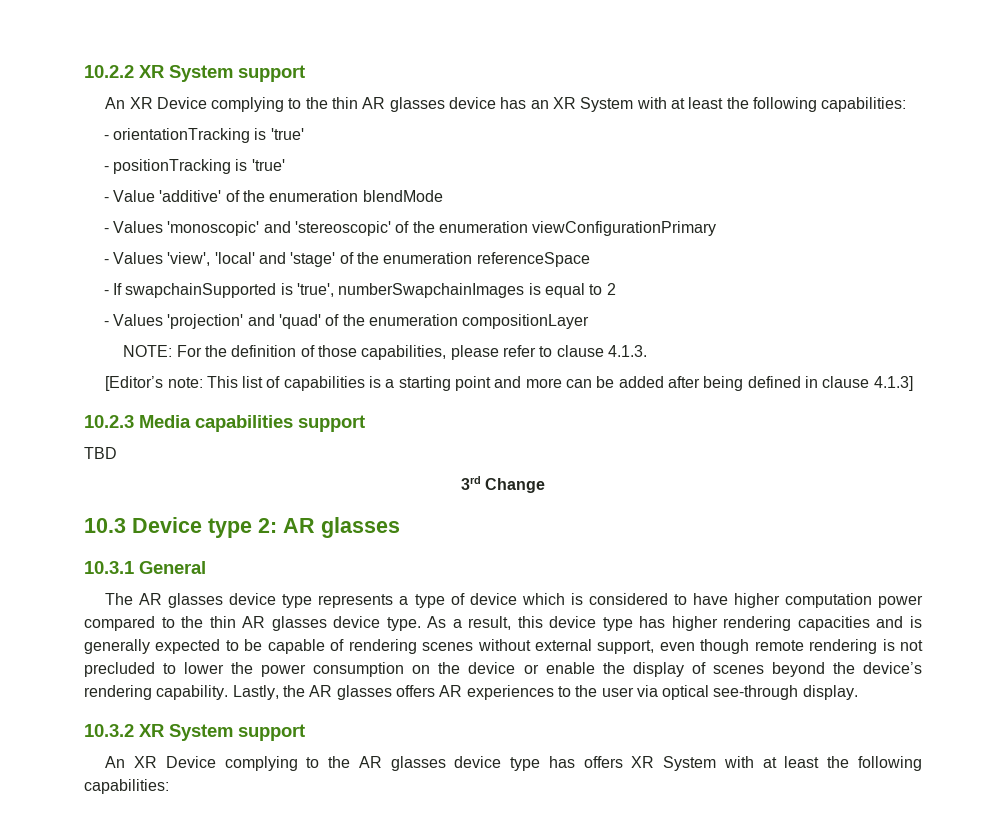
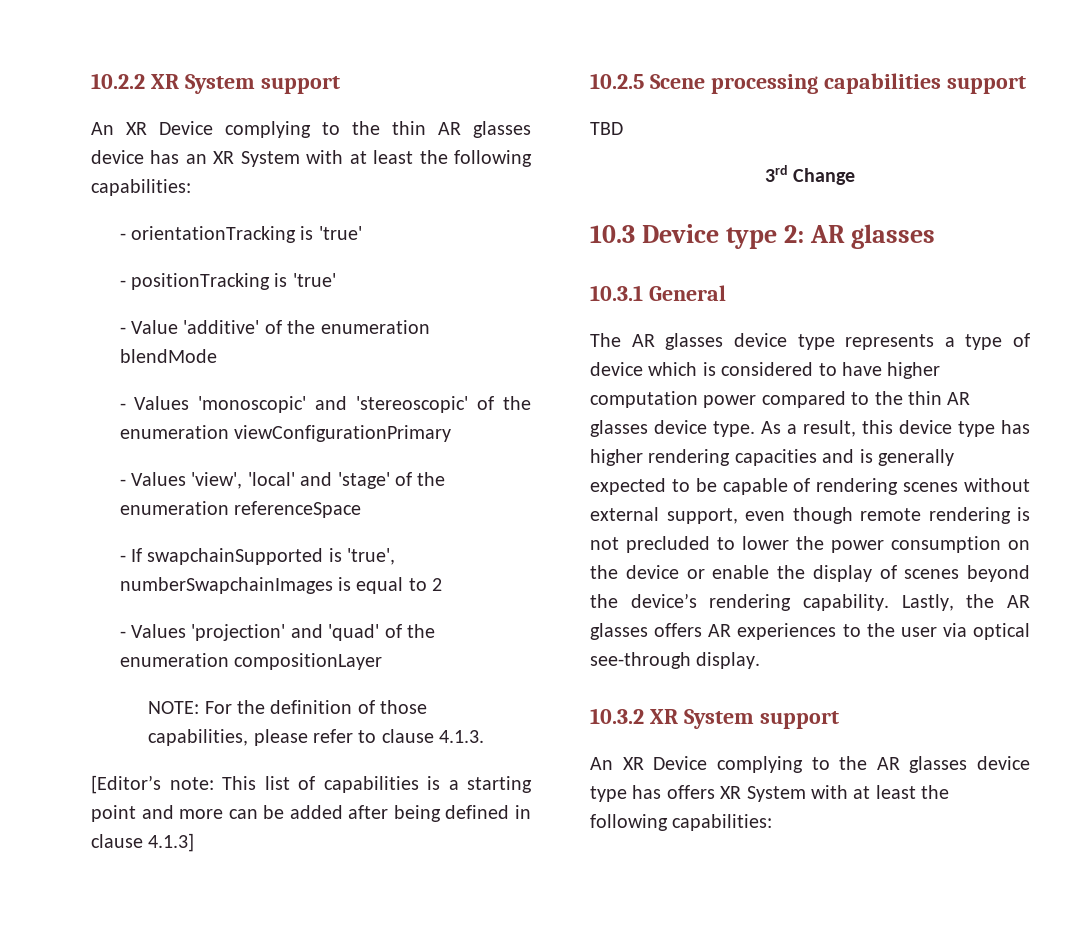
[84,415,191,428] 10.2.3 Media -> [590,73,818,94] 10.2.5 Scene processing

